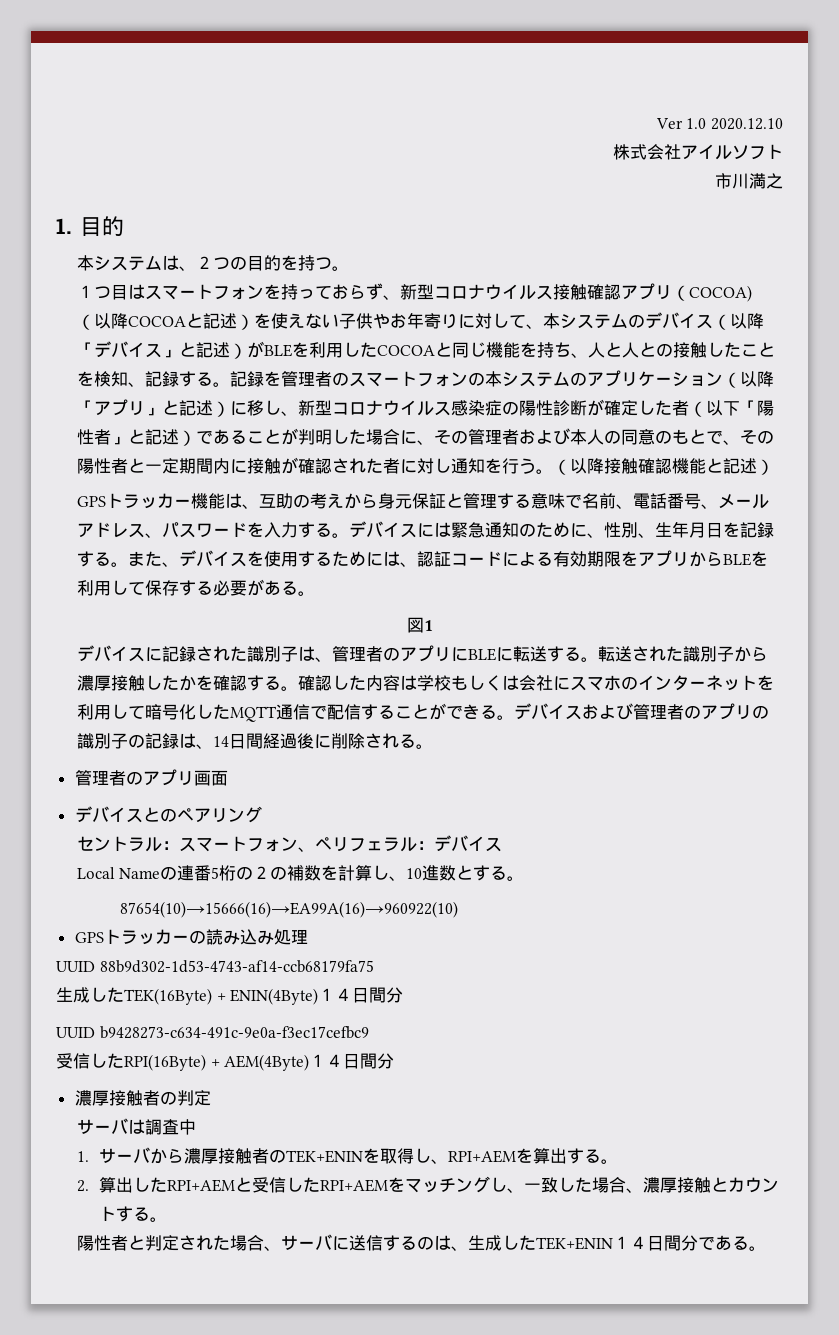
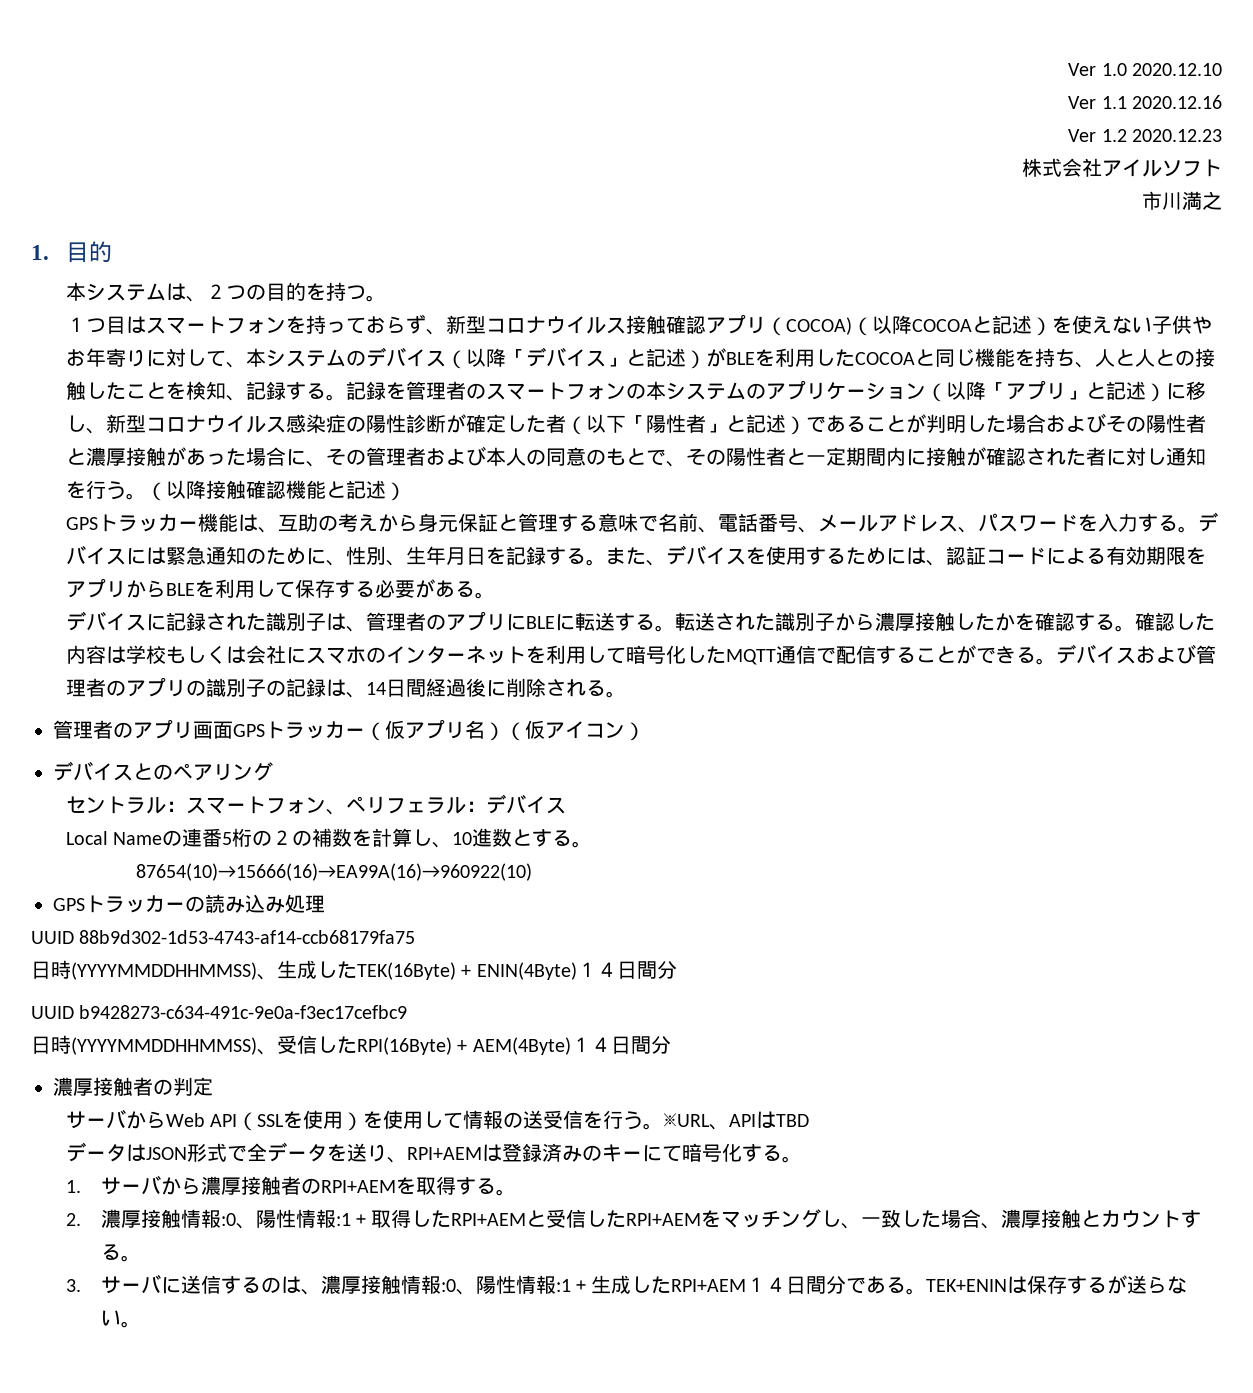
(783, 124) none -> [1068,95,1223,109] [1068,129,1223,142] // Ver 1.1 2020.12.16 // Ver 1.2 2020.12.23
(401, 437) none -> [1046,413,1207,433] [66,447,287,466] およびその陽性者と濃厚接触があった場合
[406,617,433,633] // 図1 -> (496, 595) none
(228, 778) none -> [233,719,645,741] GPSトラッカー（仮アプリ名）（仮アイコン）
(374, 966) none -> [31,960,277,980] 日時(YYYYMMDDHHMMSS)、
(369, 1032) none -> [31,1035,277,1055] 日時(YYYYMMDDHHMMSS)、
[128,1119,197,1135] は調査中 -> [126,1110,810,1131] [66,1142,803,1163] からWeb API（SSLを使用）を使用して情報の送受信を行う。※URL、APIはTBD // データはJSON形式で全データを送り、RPI+AEMは登録済みのキーにて暗号化する。
[285,1148,618,1164] [77,1177,133,1193] TEK+ENINを取得し、RPI+AEMを算出する。 // 2.算出 -> [321,1176,517,1196] [66,1209,412,1229] RPI+AEMを取得する。 // 2.濃厚接触情報:0、陽性情報:1＋取得
[77,1235,282,1251] 陽性者と判定された場合、 -> [66,1279,82,1292] 3.
[468,1235,614,1251] 生成したTEK+ENIN -> [321,1275,747,1295] 濃厚接触情報:0、陽性情報:1＋生成したRPI+AEM
(767, 1248) none -> [926,1275,1188,1294] [101,1310,142,1328] TEK+ENINは保存するが送らない。

